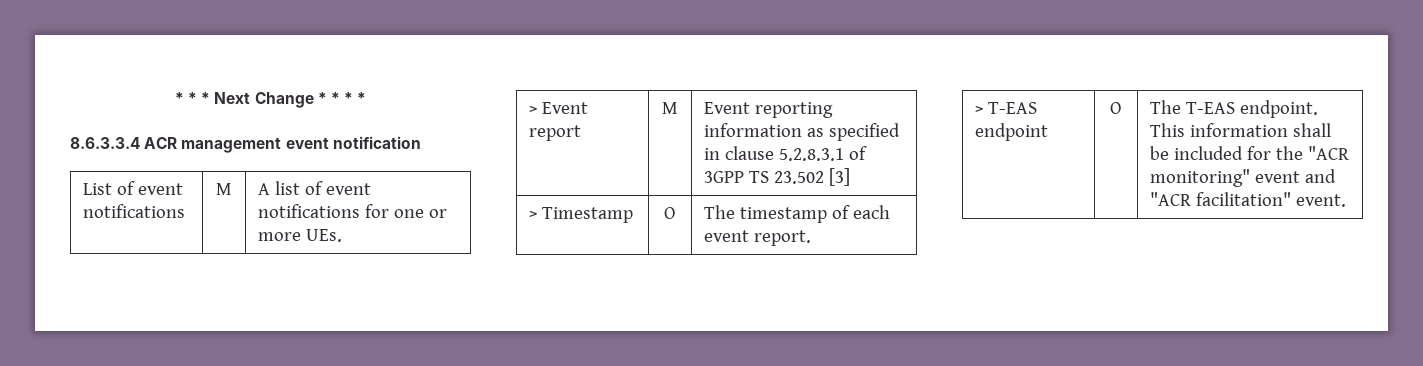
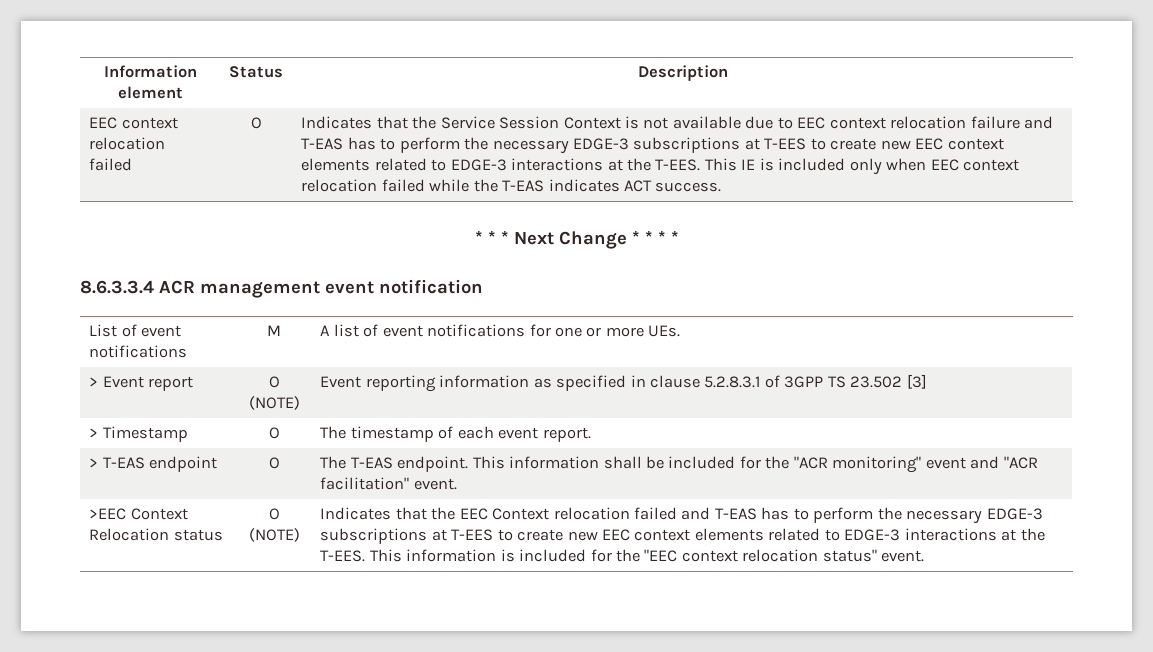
(174, 98) none -> [103,65,197,78] [117,86,183,99] [229,66,283,78] [637,65,728,81] [89,117,178,129] [89,137,166,150] [89,158,133,171] [250,117,262,129] [301,116,1054,129] [301,137,1004,154] [301,158,1020,175] [301,179,722,192] Information element | Status | Description // EEC context relocation failed | O | Indicates that the Service Session Context is not available due to EEC context relocation failure and T-EAS has to perform the necessary EDGE-3 subscriptions at T-EES to create new EEC context elements related to EDGE-3 interactions at the T-EES. This IE is included only when EEC context relocation failed while the T-EAS indicates ACT success. //
[662,102,678,114] M -> [268,376,280,388] [248,396,300,410] O (NOTE)
(1346, 200) none -> [89,508,188,520] [89,528,223,541] [268,508,280,520] [248,528,300,542] [320,507,1043,524] [320,528,1045,544] [320,549,925,562] // >EEC Context Relocation status | O (NOTE) | Indicates that the EEC Context relocation failed and T-EAS has to perform the necessary EDGE-3 subscriptions at T-EES to create new EEC context elements related to EDGE-3 interactions at the T-EES. This information is included for the "EEC context relocation status" event.

